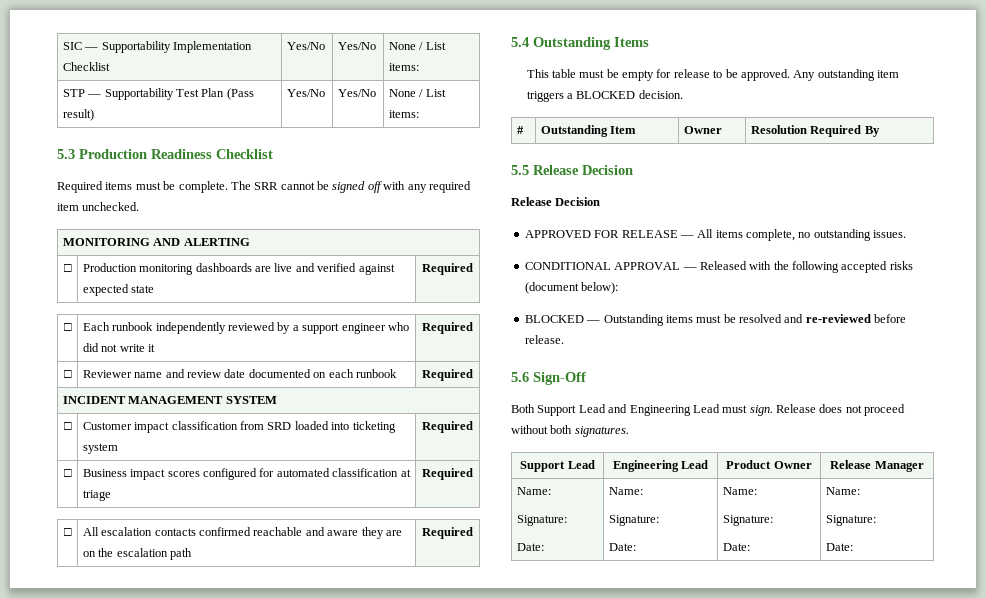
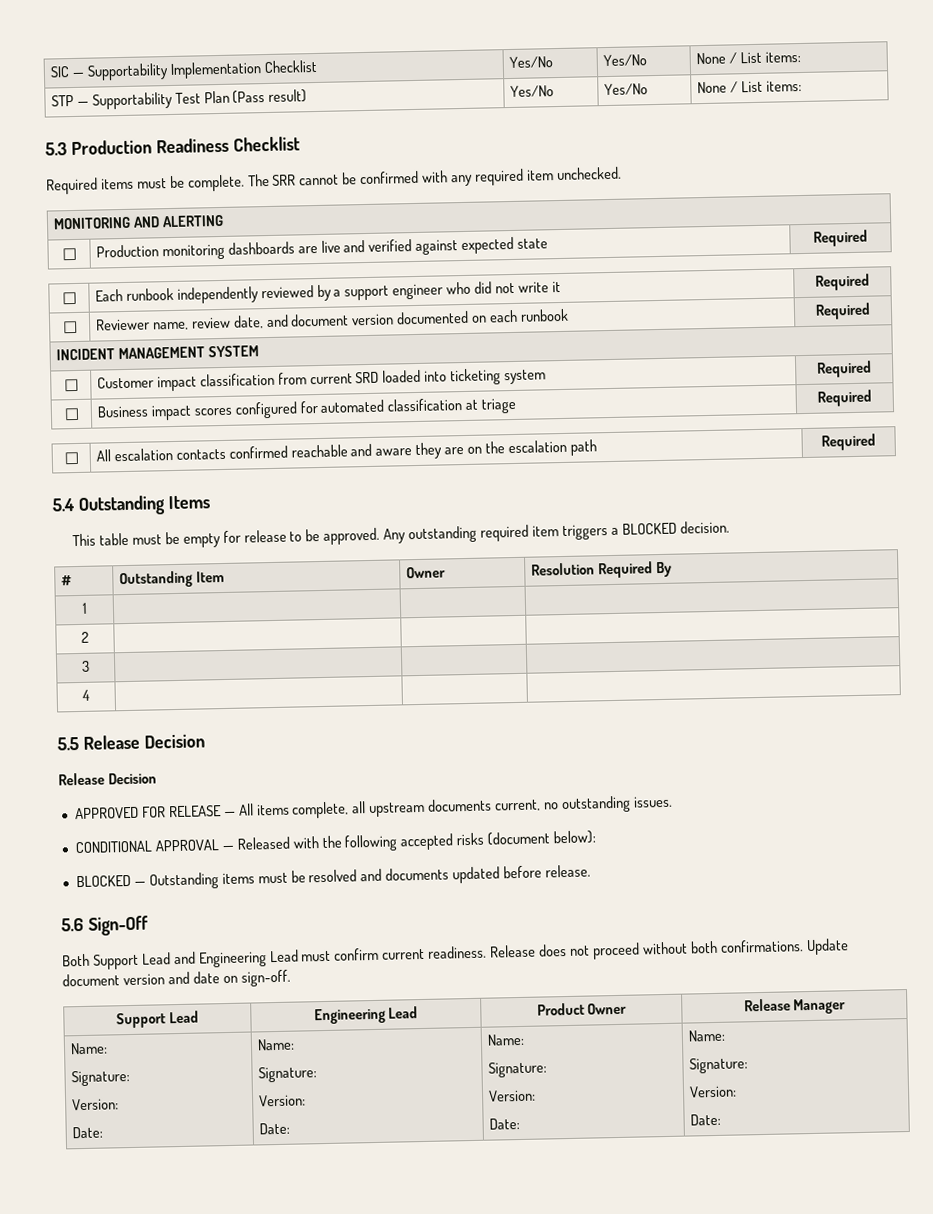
[332,181,382,193] signed off -> [360,170,420,185] confirmed
[134,369,246,378] name and review date -> [152,313,395,331] name, review date, and document version
(265, 425) none -> [309,373,353,385] current
(875, 75) none -> [480,524,530,542] required
(880, 131) none -> [81,602,88,614] [81,631,89,643] [82,660,90,672] [82,689,90,701] // 1 | | | // 2 | | | // 3 | | | // 4 | | |
(795, 235) none -> [351,798,542,818] all upstream documents current,
[805,314,871,323] re-reviewed -> [385,866,501,884] documents updated
[749,405,773,416] sign. -> [334,945,488,961] confirm current readiness.
[574,426,629,437] signatures. -> [719,938,849,956] [62,969,291,987] confirmations. Update document version and date on sign-off.
[516,543,544,551] [608,487,643,495] [608,515,659,526] [608,543,636,551] [722,487,757,495] [722,515,773,526] [722,543,750,551] [825,487,860,495] [825,515,876,526] Date: | Name: // Signature: // Date: | Name: // Signature: // Date: | Name: // Signature: -> [71,1098,119,1111] [71,1126,103,1139] [256,1038,295,1051] [257,1066,317,1083] [258,1094,306,1107] [258,1122,290,1135] [486,1033,525,1046] [487,1061,547,1078] [487,1089,536,1102] [488,1118,520,1130] [687,1029,725,1042] [688,1057,748,1074] [688,1085,737,1098] Version: // Date: | Name: // Signature: // Version: // Date: | Name: // Signature: // Version: // Date: | Name: // Signature: // Version:

